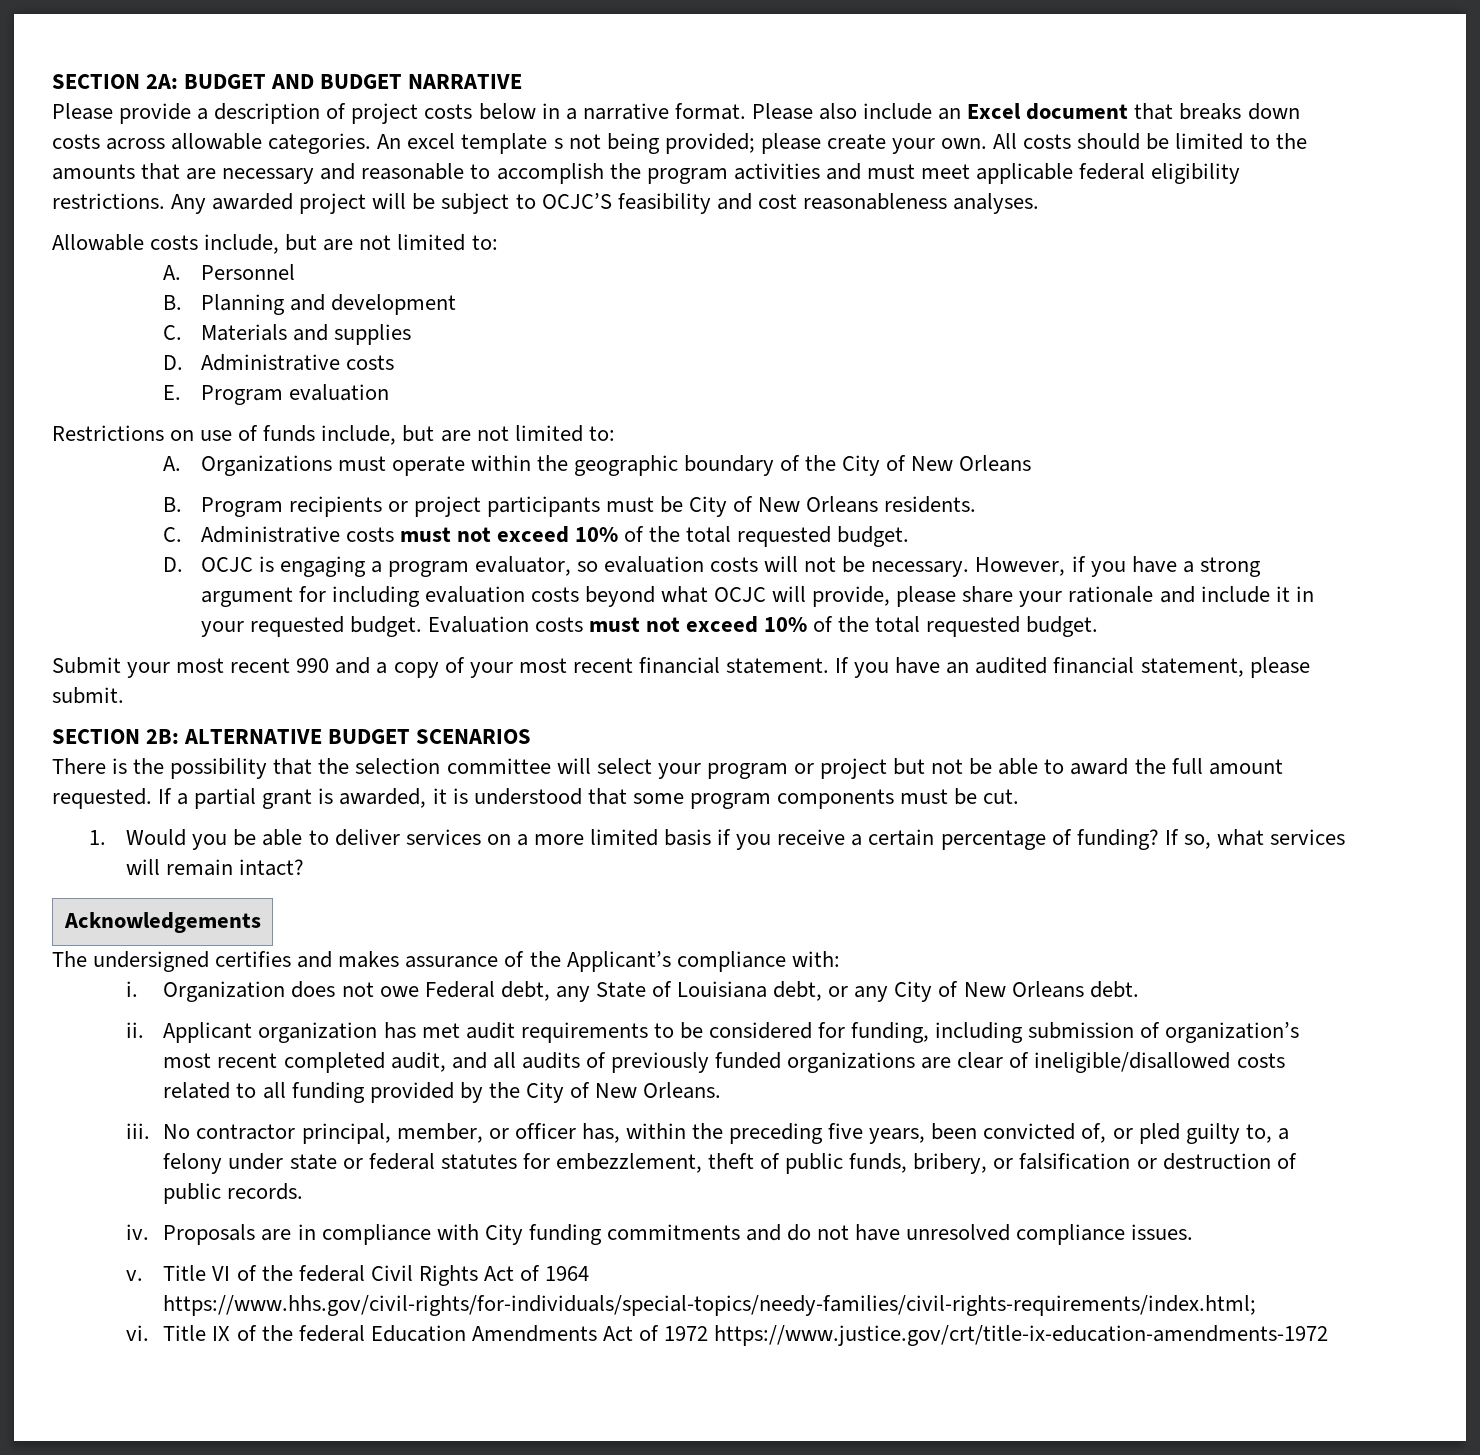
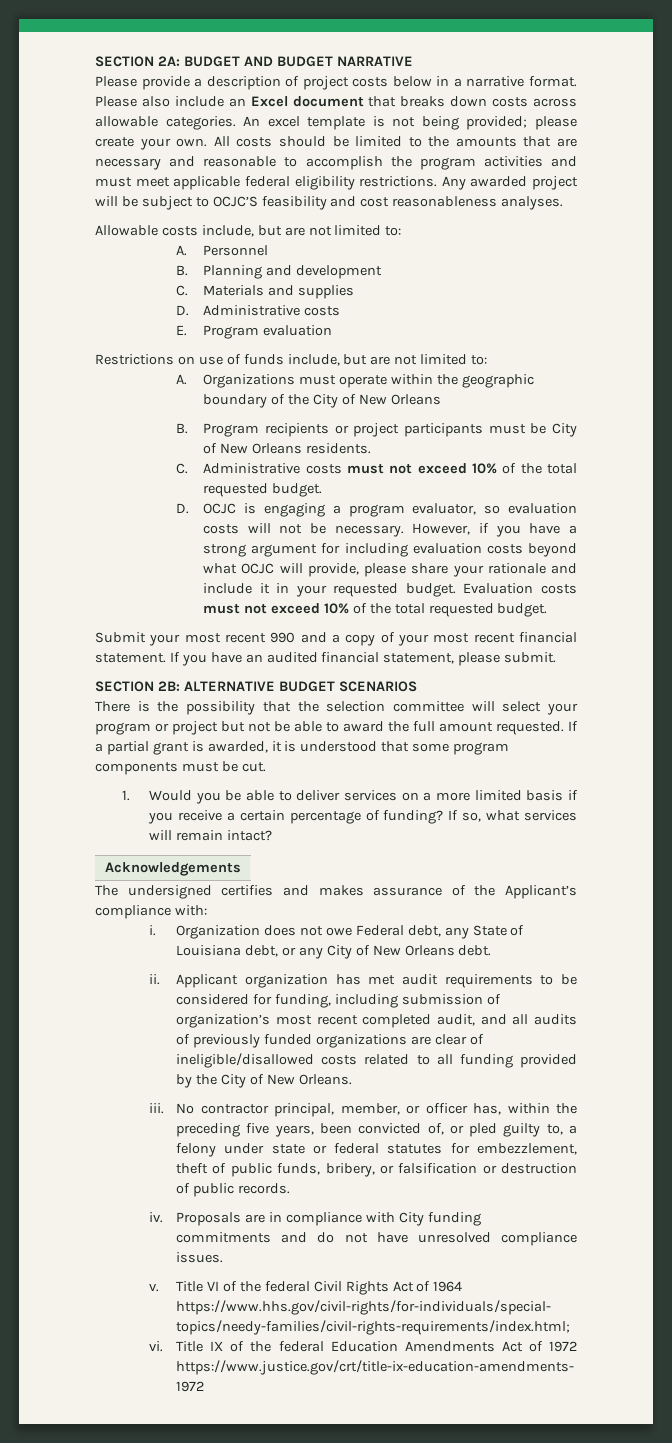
[553,138,563,149] s -> [372,116,385,127] is

